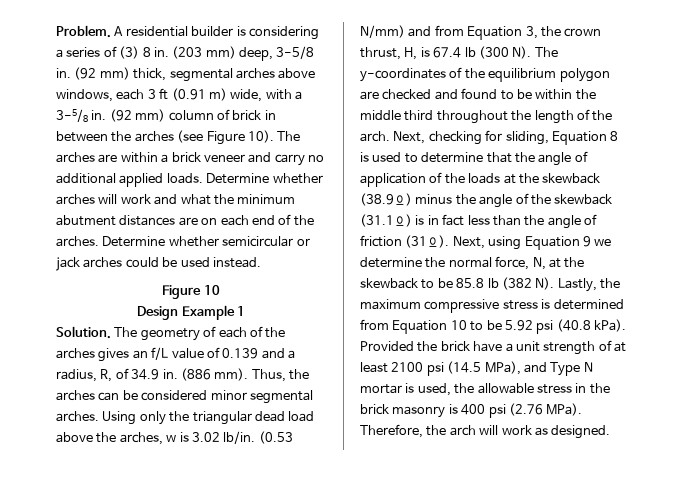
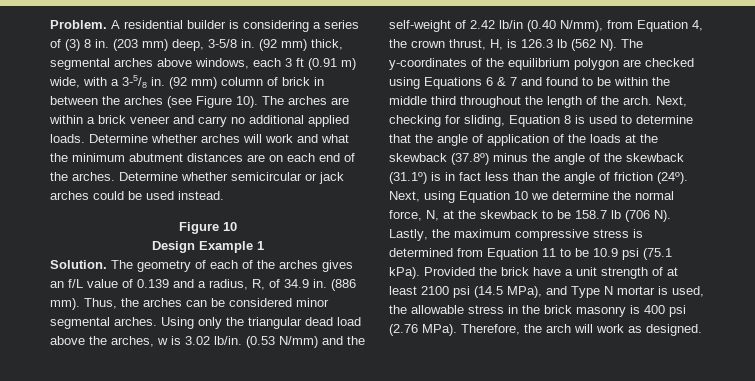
[434,25,538,40] from Equation 3, -> [347,336,365,345] [389,20,703,32] the self-weight of 2.42 lb/in (0.40 N/mm), from Equation 4,
[433,46,509,59] 67.4 lb (300 -> [521,39,596,51] 126.3 lb (562
(432, 94) none -> [389,77,517,89] using Equations 6 & 7
[360,193,412,206] (38.9º) -> [451,153,489,165] (37.8º)
[405,235,450,248] (31º). -> [657,172,688,184] (24º).
[582,236,591,247] 9 -> [514,191,528,200] 10
[456,277,532,290] 85.8 lb (382 -> [575,210,650,222] 158.7 lb (706
[450,319,591,334] 10 to be 5.92 psi (40.8 -> [542,248,672,260] 11 to be 10.9 psi (75.1

